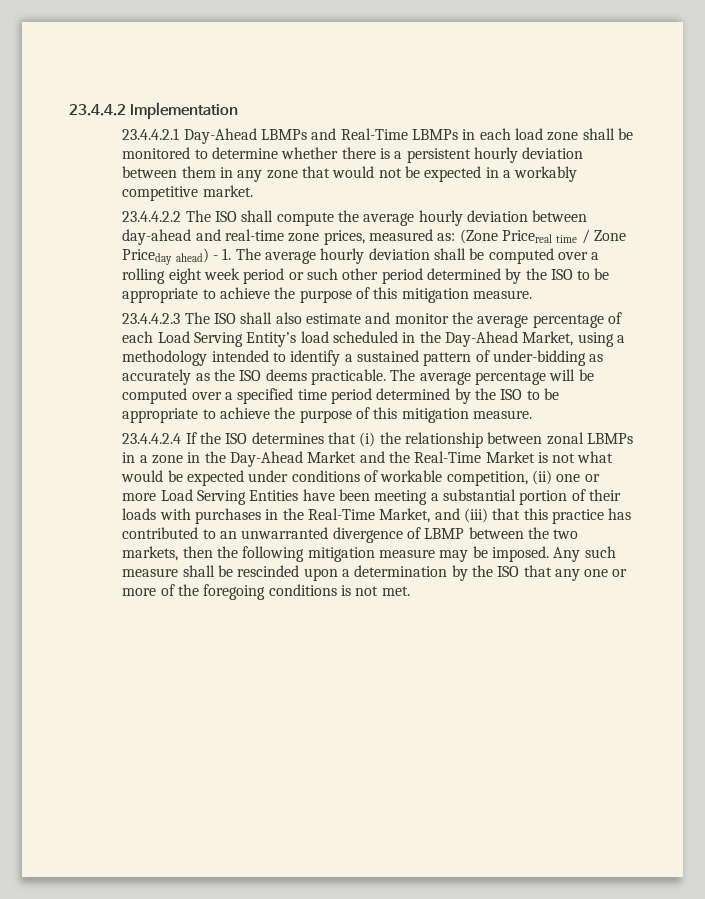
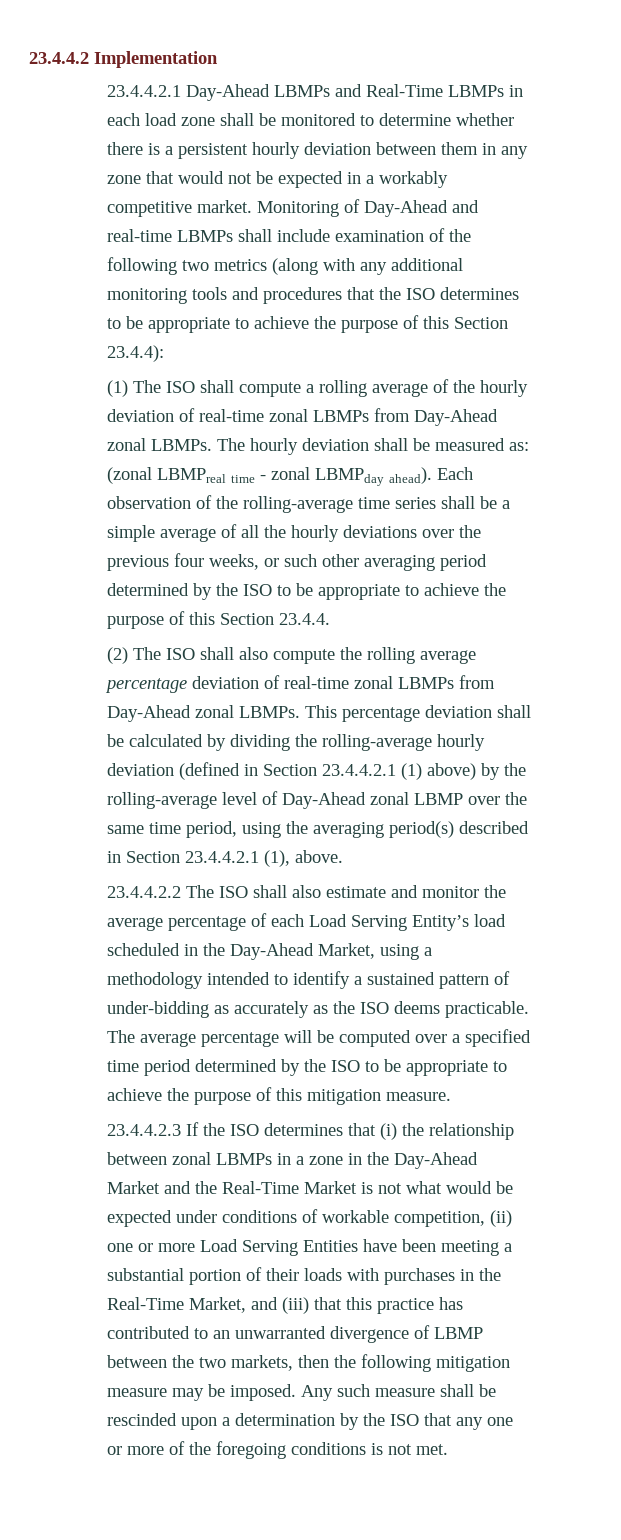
[122,210,588,226] [122,229,626,245] [122,248,600,265] [122,268,285,284] // 23.4.4.2.2 The ISO shall compute the average hourly deviation between day-ahead and real-time zone prices, measured as: (Zone Pricereal time / Zone Priceday ahead) - 1. The average hourly deviation shall be computed over a rolling eight week period -> [257,199,480,217] [107,228,472,242] [107,257,464,275] [107,287,520,304] [107,315,509,333] [107,345,165,362] [107,379,529,397] [107,408,499,426] [107,438,530,455] [107,467,474,486] [107,495,511,513] [107,524,482,542] [107,553,260,571] Monitoring of Day-Ahead and real-time LBMPs shall include examination of the following two metrics (along with any additional monitoring tools and procedures that the ISO determines to be appropriate to achieve the purpose of this Section 23.4.4): // (1) The ISO shall compute a rolling average of the hourly deviation of real-time zonal LBMPs from Day-Ahead zonal LBMPs. The hourly deviation shall be measured as: (zonal LBMPreal time - zonal LBMPday ahead). Each observation of the rolling-average time series shall be a simple average of all the hourly deviations over the previous four weeks,
(379, 274) none -> [364,555,436,571] averaging
[401,288,532,303] [122,313,181,324] mitigation measure. // 23.4.4.2.3 -> [220,613,331,625] [107,647,477,664] [105,675,496,693] [107,705,532,722] [107,734,486,751] [107,762,527,780] [107,791,528,809] [107,821,530,838] [107,850,344,867] [107,886,182,898] Section 23.4.4. // (2) The ISO shall also compute the rolling average percentage deviation of real-time zonal LBMPs from Day-Ahead zonal LBMPs. This percentage deviation shall be calculated by dividing the rolling-average hourly deviation (defined in Section 23.4.4.2.1 (1) above) by the rolling-average level of Day-Ahead zonal LBMP over the same time period, using the averaging period(s) described in Section 23.4.4.2.1 (1), above. // 23.4.4.2.2
[122,433,182,444] 23.4.4.2.4 -> [107,1124,182,1136] 23.4.4.2.3

